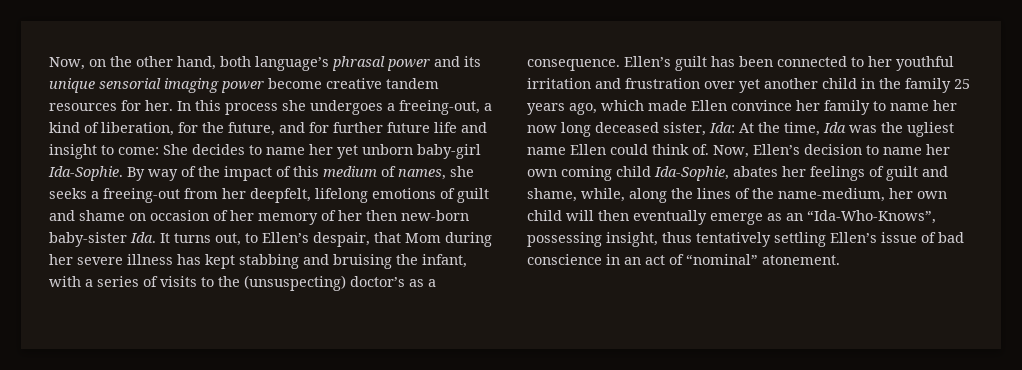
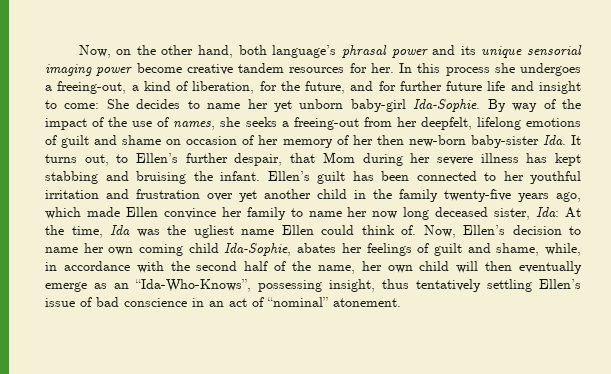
[293,166,377,177] this medium -> [108,117,153,127] the use
(309, 237) none -> [185,153,228,163] further
[422,254,467,268] [49,275,436,291] [527,59,620,71] infant, with a series of visits to the (unsuspecting) doctor’s as a consequence. -> [220,171,260,181] infant.
[954,79,970,89] 25 -> [444,189,511,202] twenty-five
[629,188,885,203] along the lines of the name-medium, -> [45,261,355,274] in accordance with the second half of the name,

